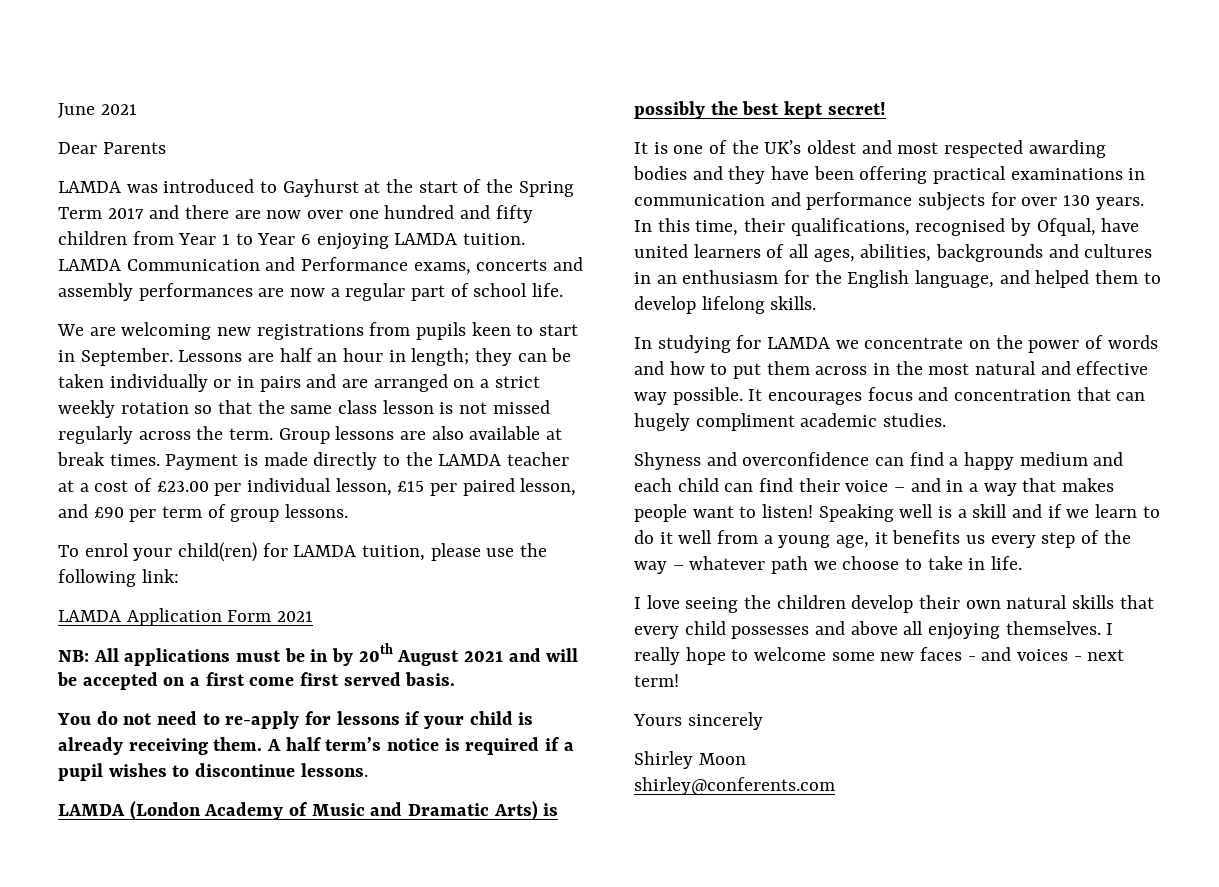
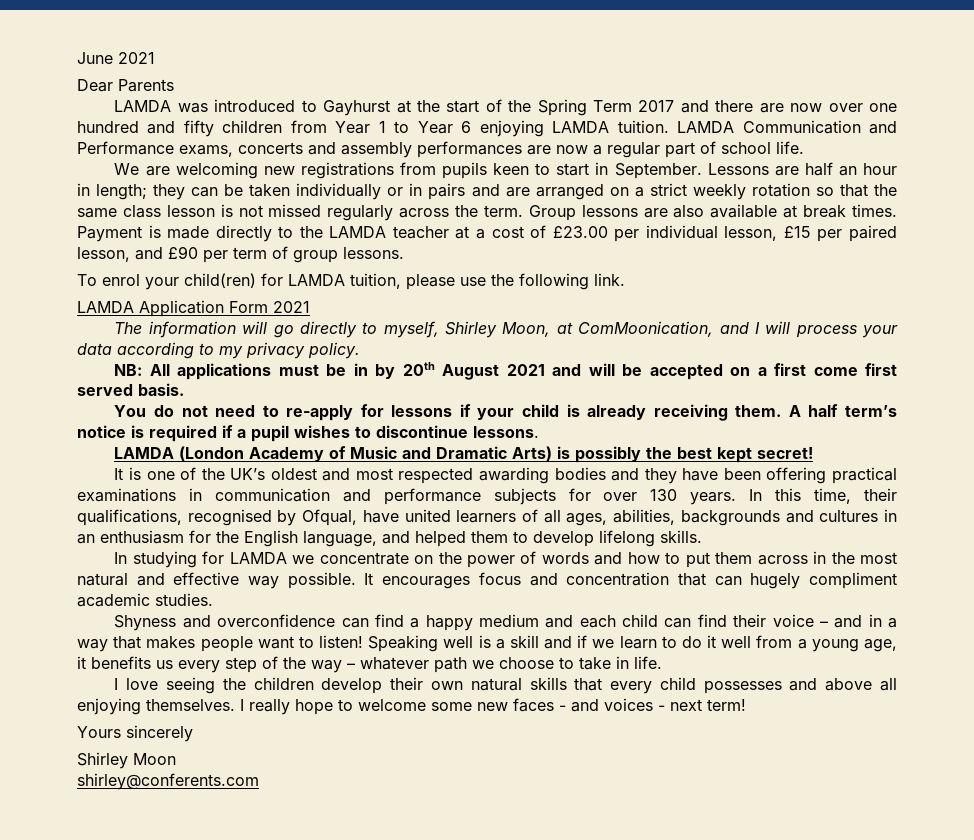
[141,569,179,583] link: -> [594,273,625,286] link.
(314, 616) none -> [114,321,899,338] [77,342,360,359] // The information will go directly to myself, Shirley Moon, at ComMoonication, and I will process your data according to my privacy policy.

